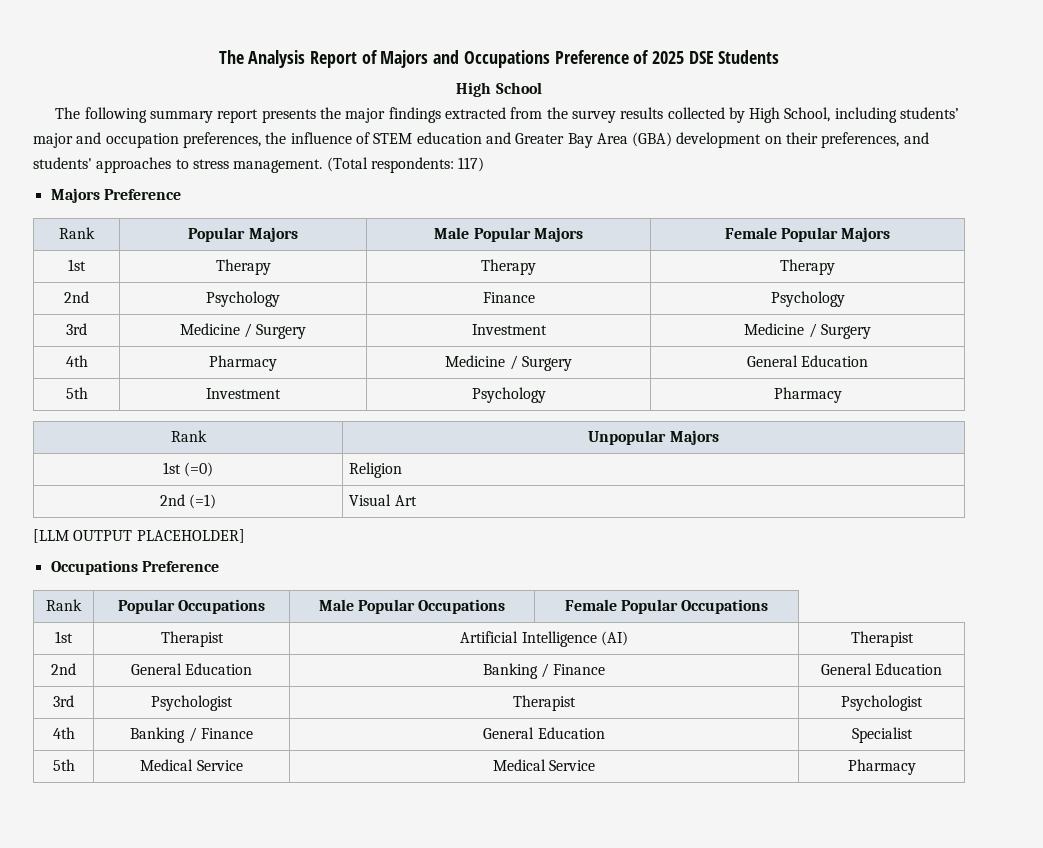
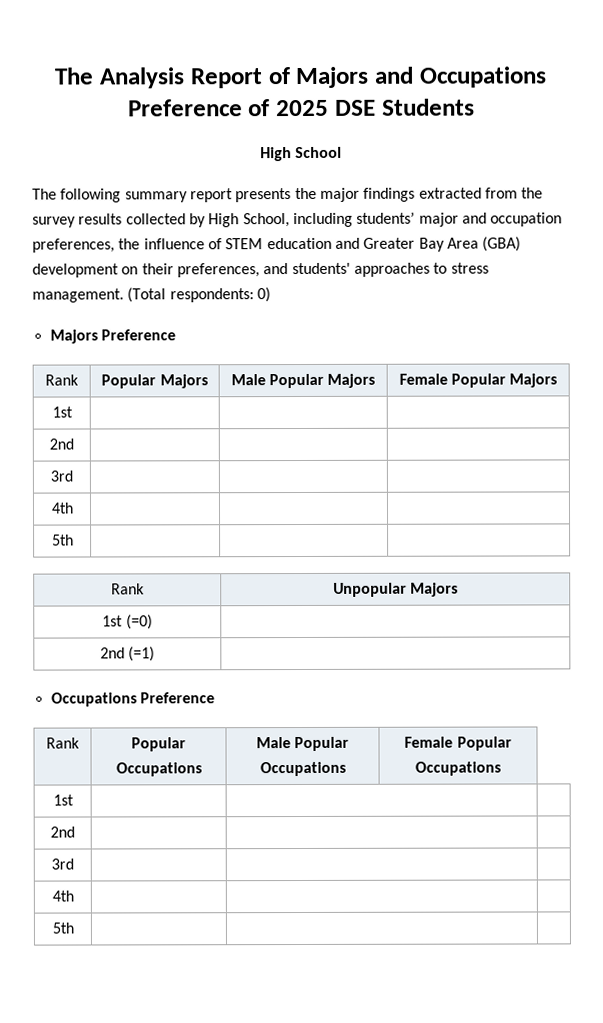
[458,157,485,172] 117) -> [256,287,271,303] 0)
[215,259,271,275] [481,259,536,275] [780,259,835,275] [64,291,89,303] [206,291,280,307] [482,292,535,303] [770,291,845,307] [66,323,87,335] [179,323,307,339] [471,324,547,335] [744,323,871,339] [65,355,88,367] [209,355,277,371] [445,355,572,371] [746,355,869,367] [65,387,88,399] [206,388,281,399] [471,387,546,403] [773,387,842,403] Therapy | Therapy | Therapy // 2nd | Psychology | Finance | Psychology // 3rd | Medicine / Surgery | Investment | Medicine / Surgery // 4th | Pharmacy | Medicine / Surgery | General Education // 5th | Investment | Psychology | Pharmacy -> [49,438,74,450] [50,470,73,482] [50,502,74,514] [51,534,74,546] | | // 2nd | | | // 3rd | | | // 4th | | | // 5th | | |
[349,462,403,478] Religion -> (153, 622) none
[349,494,417,506] [33,529,245,543] Visual Art // [LLM OUTPUT PLACEHOLDER] -> (156, 654) none
[160,631,224,647] [460,631,628,647] [850,631,914,647] [51,663,76,675] [130,663,253,675] [482,663,606,679] [820,663,943,675] [53,695,74,707] [151,695,233,711] [513,695,576,711] [841,695,923,711] [52,727,75,739] [130,727,253,743] [483,727,605,739] [851,727,913,743] [52,759,75,771] [140,759,243,771] [492,759,596,771] [847,759,916,775] Therapist | Artificial Intelligence (AI) | Therapist // 2nd | General Education | Banking / Finance | General Education // 3rd | Psychologist | Therapist | Psychologist // 4th | Banking / Finance | General Education | Specialist // 5th | Medical Service | Medical Service | Pharmacy -> [50,826,75,838] [51,858,74,870] [51,890,74,902] [51,922,74,934] | | // 2nd | | | // 3rd | | | // 4th | | | // 5th | | |

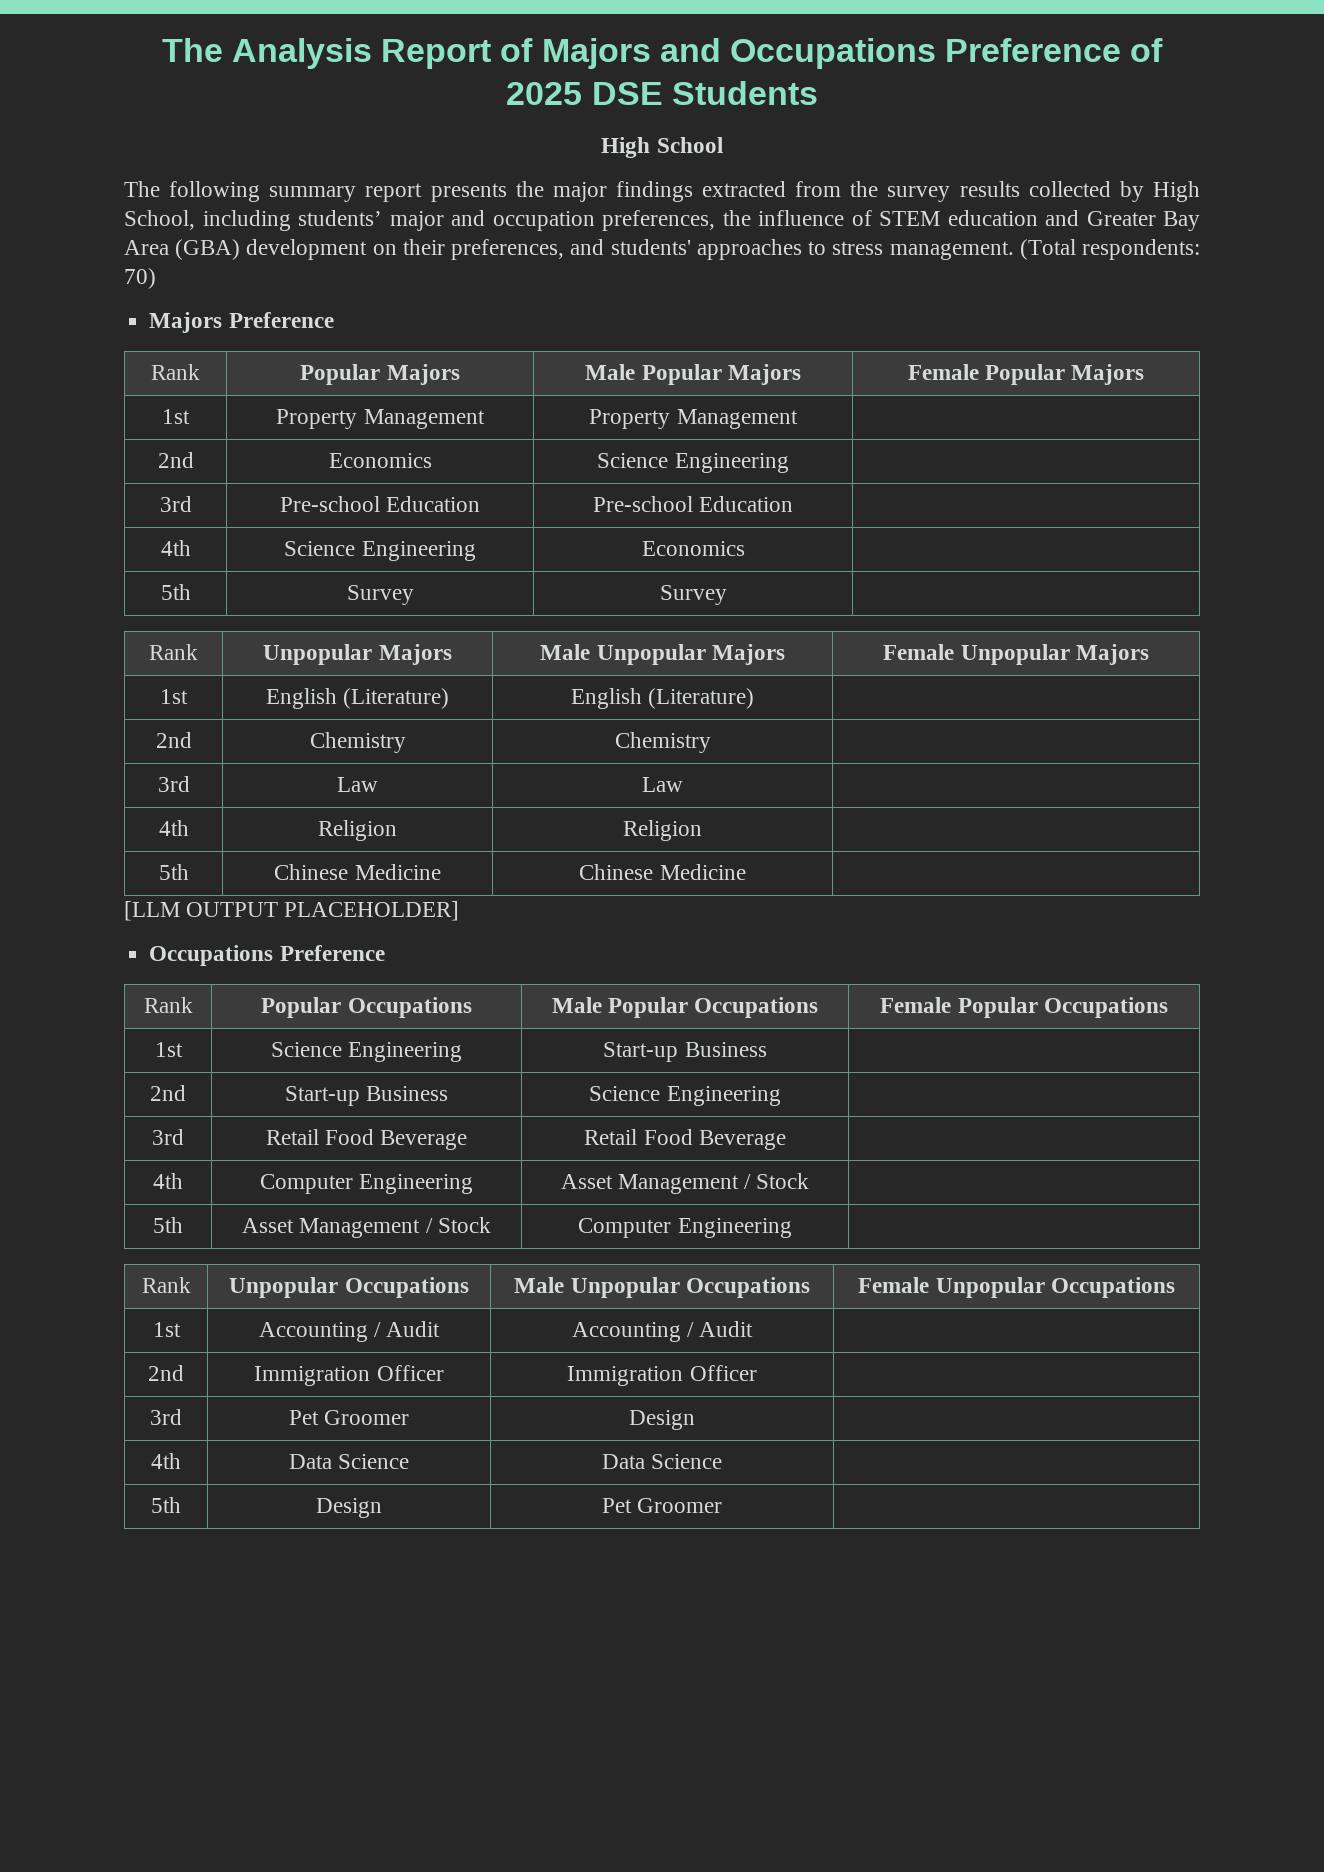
[256,287,271,303] 0) -> [124,268,156,289] 70)
[49,438,74,450] [50,470,73,482] [50,502,74,514] [51,534,74,546] | | // 2nd | | | // 3rd | | | // 4th | | | // 5th | | -> [276,409,485,429] [589,409,798,429] [157,452,194,468] [328,453,432,468] [597,453,789,473] [159,496,192,512] [279,496,481,512] [592,496,794,512] [160,540,191,556] [284,541,476,561] [641,541,745,556] [160,584,191,600] [346,585,414,605] [659,585,727,605] Property Management | Property Management | // 2nd | Economics | Science Engineering | // 3rd | Pre-school Education | Pre-school Education | // 4th | Science Engineering | Economics | // 5th | Survey | Survey
[102,614,153,630] [99,646,156,662] // 1st (=0) | // 2nd (=1) | -> [540,644,785,665] [883,644,1149,665] [160,689,188,704] [265,688,450,709] [570,688,755,709] [155,732,192,748] [309,732,406,753] [614,732,711,753] [157,776,190,792] [337,777,378,792] [642,777,683,792] [158,820,189,836] [318,820,397,841] [623,820,702,841] [158,864,189,880] [274,864,441,880] [579,864,746,880] [124,901,460,921] | Male Unpopular Majors | Female Unpopular Majors // 1st | English (Literature) | English (Literature) | // 2nd | Chemistry | Chemistry | // 3rd | Law | Law | // 4th | Religion | Religion | // 5th | Chinese Medicine | Chinese Medicine | // [LLM OUTPUT PLACEHOLDER]
[50,826,75,838] [51,858,74,870] [51,890,74,902] [51,922,74,934] | | // 2nd | | | // 3rd | | | // 4th | | | // 5th | | -> [270,1042,463,1062] [603,1042,767,1062] [150,1085,186,1101] [284,1086,449,1106] [589,1086,781,1106] [152,1129,184,1145] [265,1129,468,1150] [584,1129,786,1150] [153,1173,183,1189] [259,1174,474,1194] [560,1173,810,1194] [153,1217,183,1233] [242,1217,491,1238] [578,1218,792,1238] [141,1277,191,1293] [229,1277,469,1298] [514,1277,810,1298] [858,1277,1175,1298] [152,1322,181,1337] [258,1321,441,1342] [571,1321,754,1342] [148,1365,184,1381] [254,1365,444,1386] [567,1365,757,1386] [150,1409,182,1425] [288,1410,410,1425] [629,1410,695,1430] [151,1453,181,1469] [288,1454,410,1469] [601,1454,723,1469] [151,1497,181,1513] [316,1498,382,1518] [601,1498,723,1513] Science Engineering | Start-up Business | // 2nd | Start-up Business | Science Engineering | // 3rd | Retail Food Beverage | Retail Food Beverage | // 4th | Computer Engineering | Asset Management / Stock | // 5th | Asset Management / Stock | Computer Engineering | // Rank | Unpopular Occupations | Male Unpopular Occupations | Female Unpopular Occupations // 1st | Accounting / Audit | Accounting / Audit | // 2nd | Immigration Officer | Immigration Officer | // 3rd | Pet Groomer | Design | // 4th | Data Science | Data Science | // 5th | Design | Pet Groomer

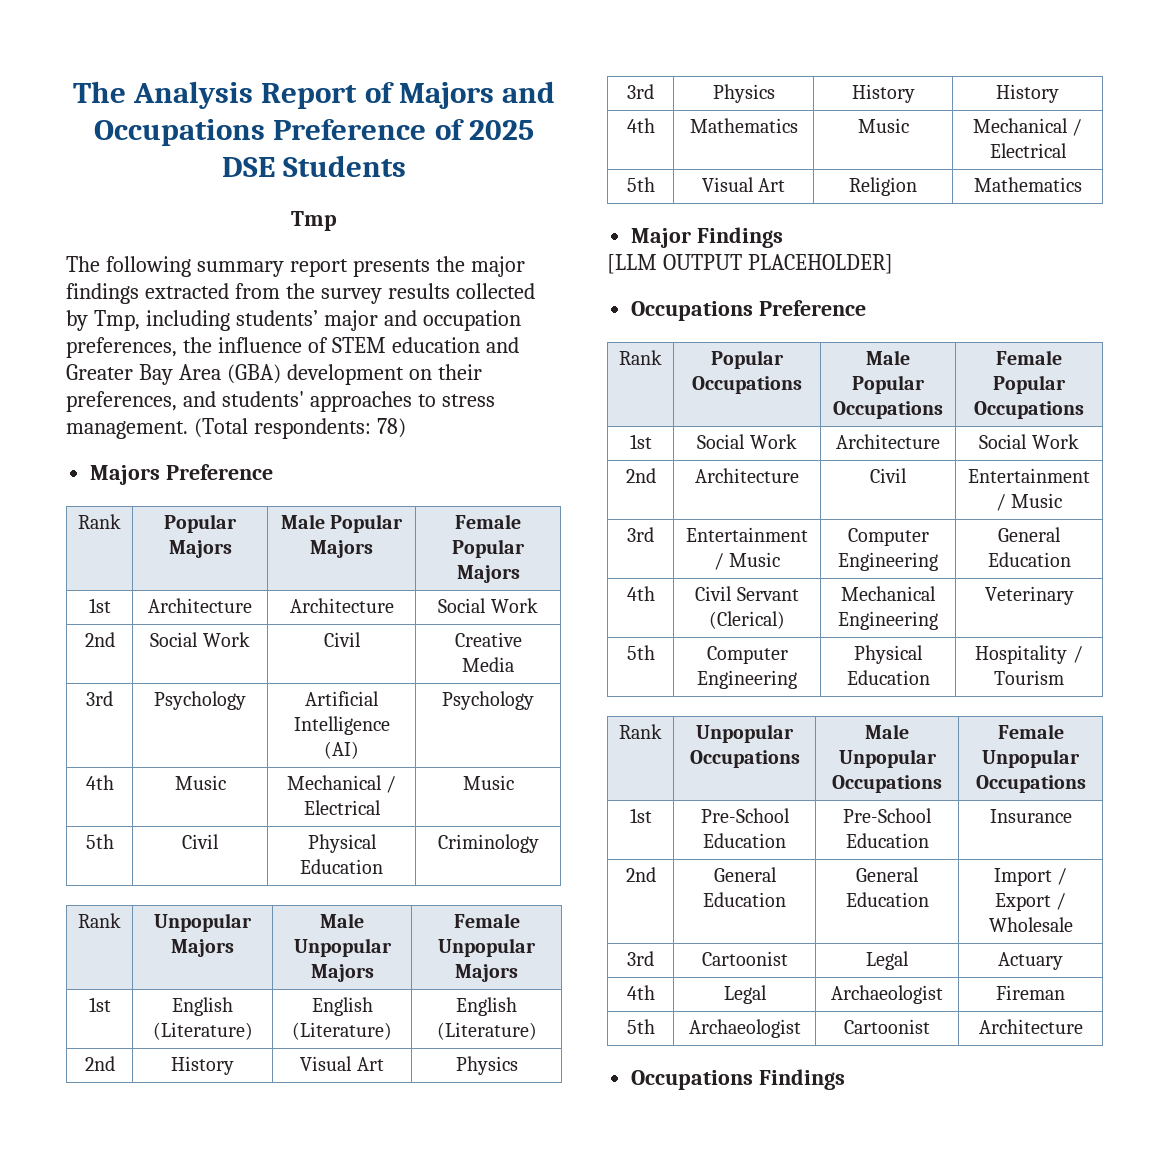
[601,137,723,158] High School -> [291,211,337,231] Tmp
[1153,181,1200,202] [124,210,195,230] High School, -> [93,310,140,331] Tmp,
[124,268,156,289] 70) -> [376,418,406,438] 78)
[276,409,485,429] [589,409,798,429] [157,452,194,468] [328,453,432,468] [597,453,789,473] [159,496,192,512] [279,496,481,512] [592,496,794,512] [160,540,191,556] [284,541,476,561] [641,541,745,556] [160,584,191,600] [346,585,414,605] [659,585,727,605] Property Management | Property Management | // 2nd | Economics | Science Engineering | // 3rd | Pre-school Education | Pre-school Education | // 4th | Science Engineering | Economics | // 5th | Survey | Survey | -> [148,598,252,613] [289,598,394,613] [438,598,538,613] [84,632,115,647] [150,632,250,647] [323,632,361,647] [454,632,522,647] [461,657,514,672] [86,691,113,706] [154,691,246,710] [305,691,379,706] [293,716,390,735] [324,741,359,759] [441,691,534,710] [85,775,114,790] [174,775,226,790] [286,775,397,793] [303,800,381,815] [462,775,514,790] [85,834,114,849] [182,834,219,849] [307,834,377,853] [300,859,383,874] [437,834,539,853] Architecture | Architecture | Social Work // 2nd | Social Work | Civil | Creative Media // 3rd | Psychology | Artificial Intelligence (AI) | Psychology // 4th | Music | Mechanical / Electrical | Music // 5th | Civil | Physical Education | Criminology
[155,732,192,748] [309,732,406,753] [614,732,711,753] [157,776,190,792] [337,777,378,792] [642,777,683,792] [158,820,189,836] [318,820,397,841] [623,820,702,841] [158,864,189,880] [274,864,441,880] [579,864,746,880] // 2nd | Chemistry | Chemistry | // 3rd | Law | Law | // 4th | Religion | Religion | // 5th | Chinese Medicine | Chinese Medicine | -> [455,997,517,1016] [436,1022,537,1040] [84,1056,115,1071] [171,1056,234,1075] [300,1056,384,1071] [455,1056,518,1075] [627,84,654,99] [712,84,775,103] [851,84,915,103] [996,84,1059,103] [626,118,655,133] [689,118,798,133] [857,118,909,133] [972,118,1083,136] [989,143,1067,158] [626,177,655,192] [701,177,786,192] [849,177,917,196] [973,177,1082,192] [631,227,784,248] English (Literature) // 2nd | History | Visual Art | Physics // 3rd | Physics | History | History // 4th | Mathematics | Music | Mechanical / Electrical // 5th | Visual Art | Religion | Mathematics // Major Findings
[270,1042,463,1062] [603,1042,767,1062] [150,1085,186,1101] [284,1086,449,1106] [589,1086,781,1106] [152,1129,184,1145] [265,1129,468,1150] [584,1129,786,1150] [153,1173,183,1189] [259,1174,474,1194] [560,1173,810,1194] [153,1217,183,1233] [242,1217,491,1238] [578,1218,792,1238] Science Engineering | Start-up Business | // 2nd | Start-up Business | Science Engineering | // 3rd | Retail Food Beverage | Retail Food Beverage | // 4th | Computer Engineering | Asset Management / Stock | // 5th | Asset Management / Stock | Computer Engineering | -> [697,434,797,449] [836,434,940,449] [979,434,1079,449] [625,468,656,483] [695,468,799,483] [870,468,907,483] [968,468,1090,483] [995,493,1063,511] [627,527,654,542] [686,527,808,542] [713,552,781,570] [847,528,929,546] [838,552,938,571] [998,527,1061,542] [987,552,1071,567] [626,586,655,601] [695,586,799,601] [709,611,785,629] [841,586,936,601] [838,611,938,630] [984,586,1074,605] [626,645,655,660] [706,646,788,664] [697,670,797,689] [854,645,923,664] [846,670,930,685] [975,645,1083,664] [994,670,1064,685] Social Work | Architecture | Social Work // 2nd | Architecture | Civil | Entertainment / Music // 3rd | Entertainment / Music | Computer Engineering | General Education // 4th | Civil Servant (Clerical) | Mechanical Engineering | Veterinary // 5th | Computer Engineering | Physical Education | Hospitality / Tourism
[258,1321,441,1342] [571,1321,754,1342] [148,1365,184,1381] [254,1365,444,1386] [567,1365,757,1386] [150,1409,182,1425] [288,1410,410,1425] [629,1410,695,1430] [151,1453,181,1469] [288,1454,410,1469] [601,1454,723,1469] [151,1497,181,1513] [316,1498,382,1518] [601,1498,723,1513] Accounting / Audit | Accounting / Audit | // 2nd | Immigration Officer | Immigration Officer | // 3rd | Pet Groomer | Design | // 4th | Data Science | Data Science | // 5th | Design | Pet Groomer | -> [700,808,790,823] [703,833,786,848] [843,808,932,823] [845,833,929,848] [989,809,1072,823] [625,867,656,882] [713,867,777,882] [703,892,786,907] [856,867,919,882] [845,892,929,907] [993,868,1068,886] [994,893,1067,911] [988,917,1073,932] [627,951,654,966] [701,951,788,966] [866,951,909,970] [998,952,1063,970] [626,985,655,1000] [723,985,767,1004] [831,985,943,1004] [996,985,1065,1000] [626,1019,655,1034] [688,1019,801,1038] [844,1019,930,1034] [978,1019,1083,1034] [631,1069,846,1090] Pre-School Education | Pre-School Education | Insurance // 2nd | General Education | General Education | Import / Export / Wholesale // 3rd | Cartoonist | Legal | Actuary // 4th | Legal | Archaeologist | Fireman // 5th | Archaeologist | Cartoonist | Architecture // Occupations Findings

